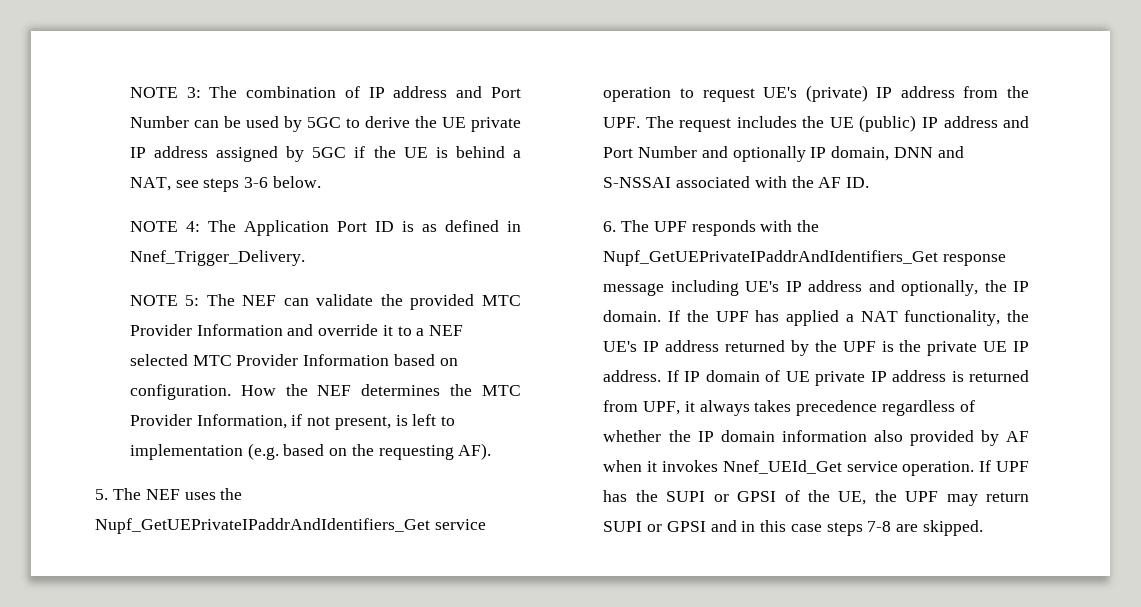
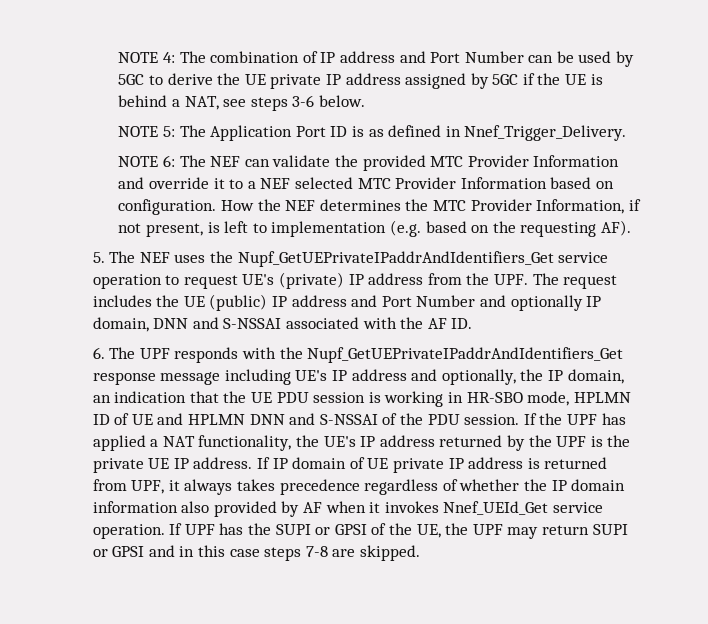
[129,87,201,98] NOTE 3: -> [118,52,175,63] NOTE 4:
[185,221,200,232] 4: -> [162,126,175,137] 5:
[185,295,200,306] 5: -> [162,155,175,167] 6:
[603,310,662,322] domain. -> [567,369,624,384] [92,391,631,407] [92,413,520,425] domain, an indication that the UE PDU session is working in HR-SBO mode, HPLMN ID of UE and HPLMN DNN and S-NSSAI of the PDU session.

